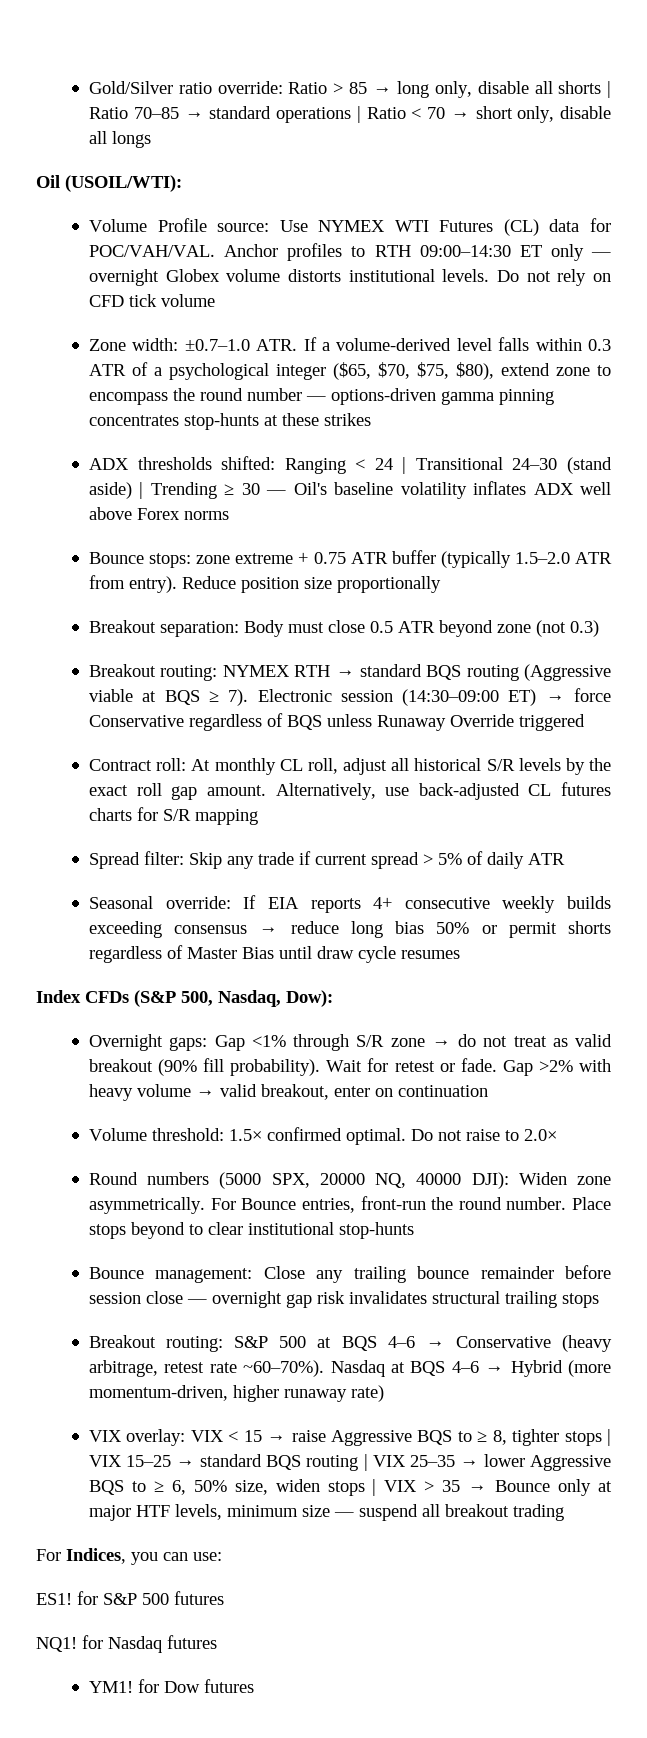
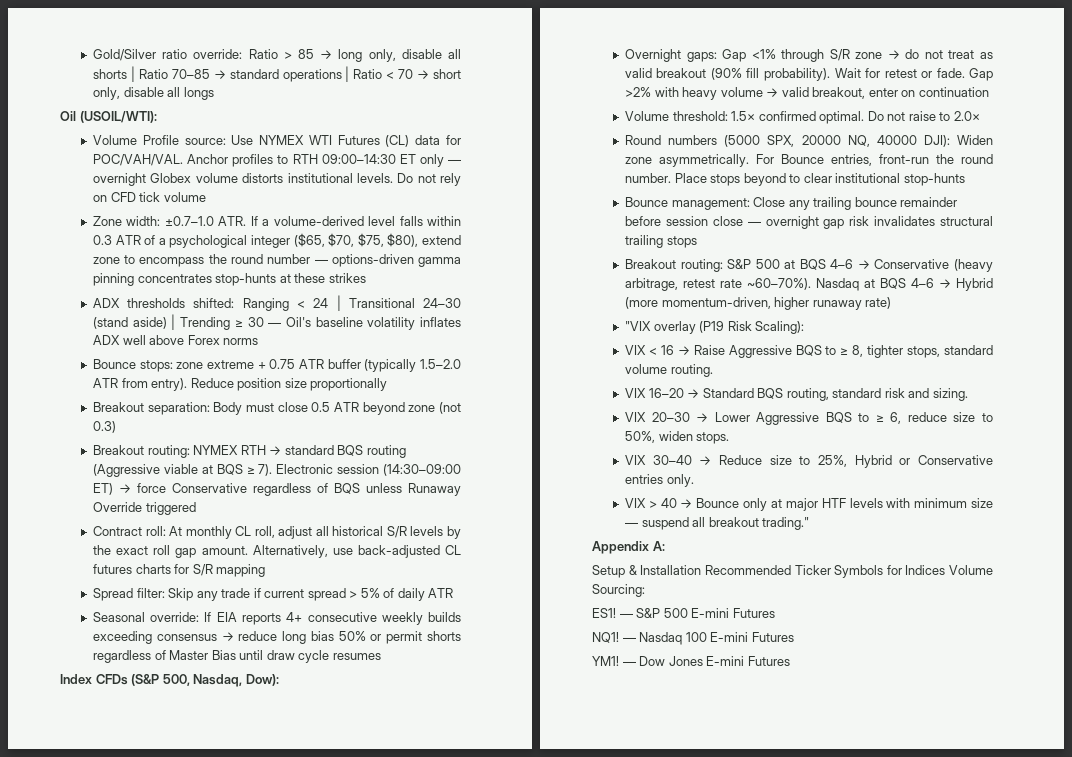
[89,1429,326,1446] VIX overlay: VIX < 15 → raise -> [624,321,805,334] [624,345,725,355] "VIX overlay (P19 Risk Scaling): // VIX < 16 → Raise
[564,1429,611,1446] [89,1454,525,1471] stops | VIX 15–25 → standard BQS routing | VIX 25–35 → lower -> [907,345,993,358] [624,364,713,377] [624,388,968,401] [624,412,750,422] stops, standard volume routing. // VIX 16–20 → Standard BQS routing, standard risk and sizing. // VIX 20–30 → Lower
[193,1479,377,1496] 50% size, widen stops | -> [907,412,993,422] [624,431,730,444] [624,455,993,468] [624,474,694,487] reduce size to 50%, widen stops. // VIX 30–40 → Reduce size to 25%, Hybrid or Conservative entries only. //
[442,1480,461,1492] 35 -> [660,498,677,508] 40
[175,1504,223,1520] levels, -> [849,498,911,508] levels with
[513,1504,565,1521] [36,1548,222,1565] trading // For Indices, you can use: -> [762,517,810,530] [592,541,665,554] [592,565,993,578] [592,584,645,597] trading." // Appendix A: // Setup & Installation Recommended Ticker Symbols for Indices Volume Sourcing:
[77,1591,224,1605] for S&P 500 futures -> [619,608,775,618] — S&P 500 E-mini Futures
[82,1635,217,1653] [89,1679,255,1693] for Nasdaq futures // YM1! for Dow futures -> [622,632,794,645] [592,656,790,666] — Nasdaq 100 E-mini Futures // YM1! — Dow Jones E-mini Futures

